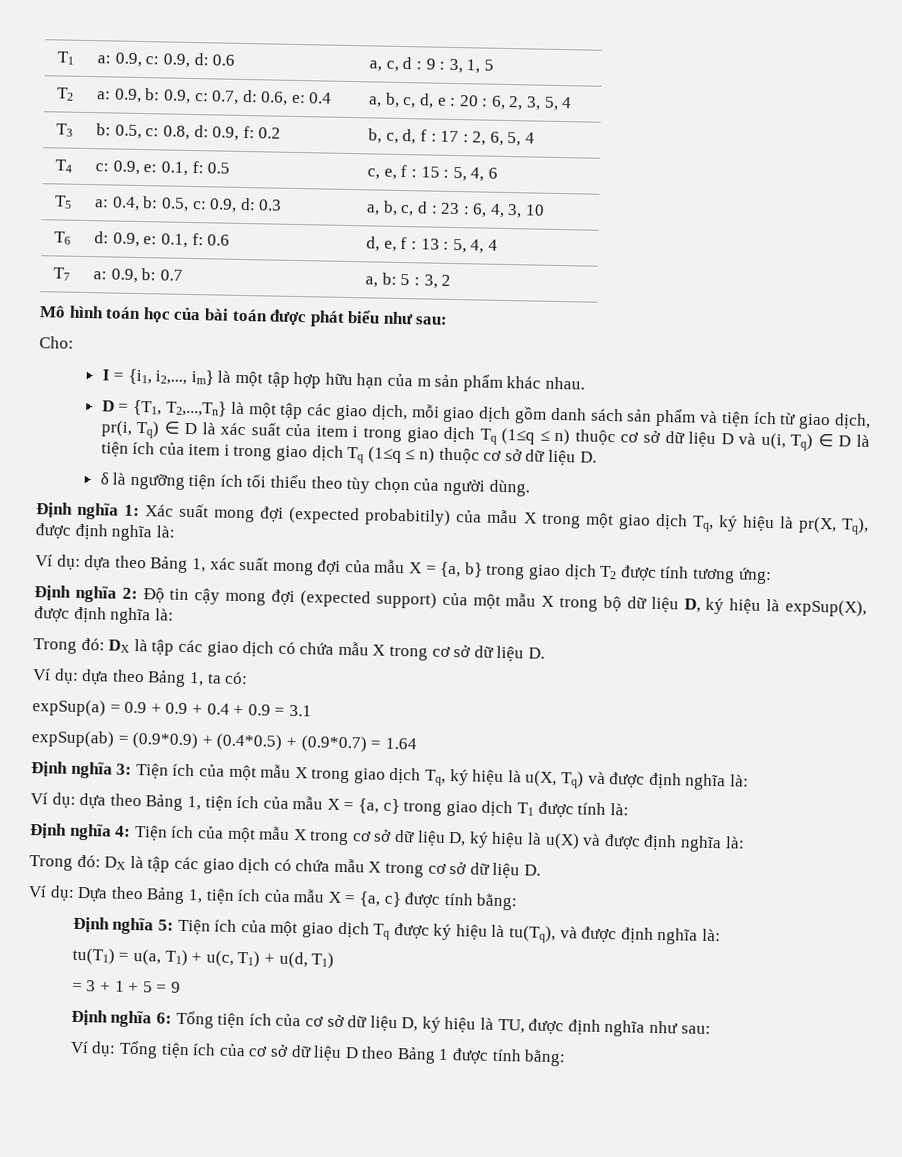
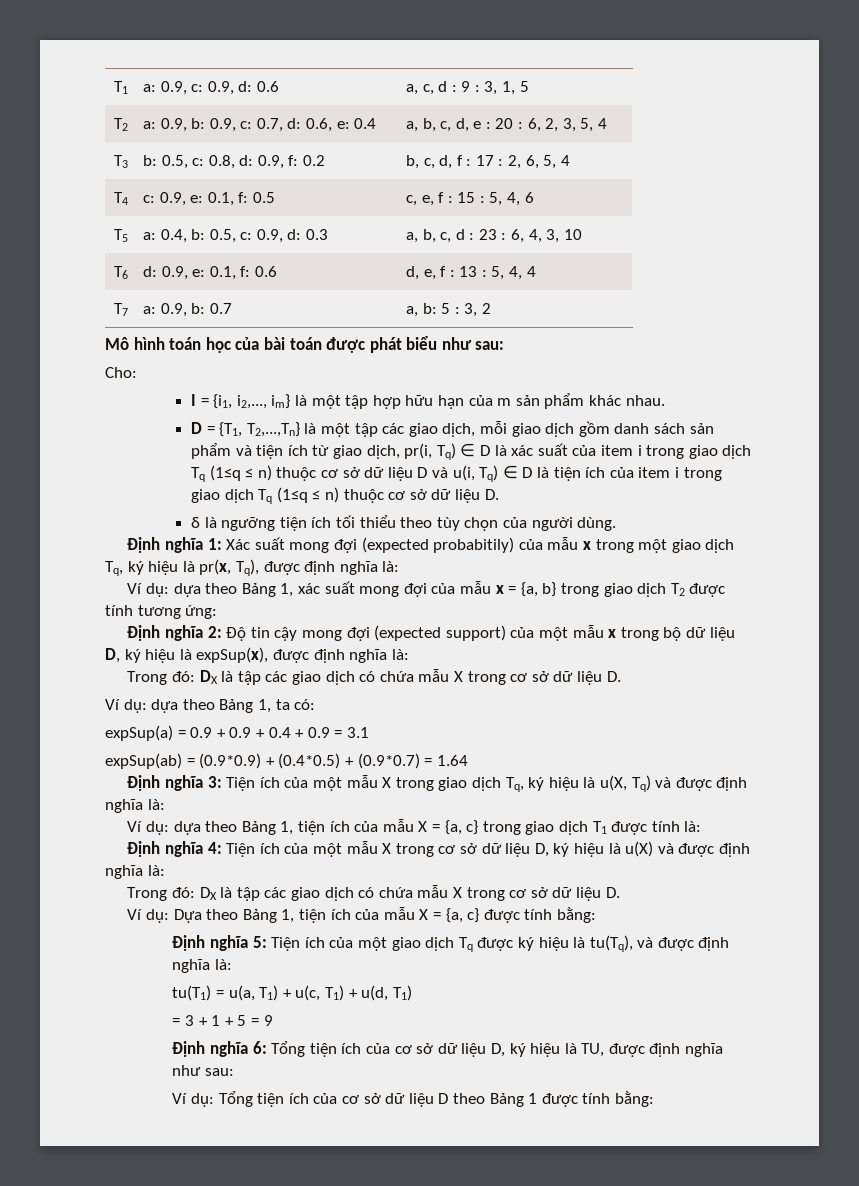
[523,512,537,524] X -> [582,541,591,550] x
[797,516,837,534] pr(X, -> [199,559,232,575] pr(x,
[409,562,423,574] X -> [495,585,504,594] x
[541,595,555,607] X -> [608,629,617,638] x
[785,599,868,617] expSup(X), -> [196,647,269,663] expSup(x),

